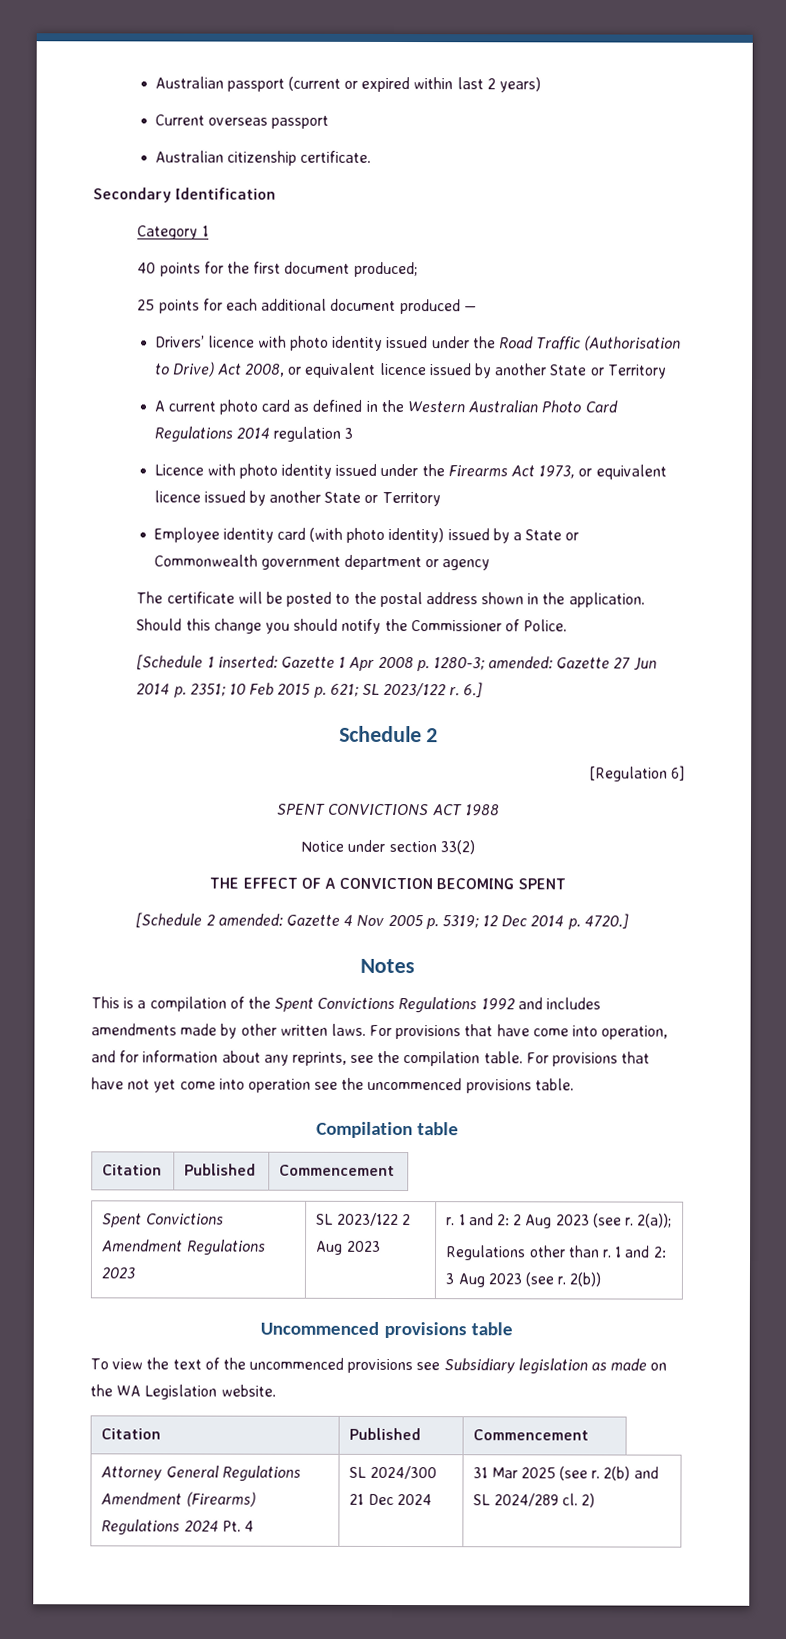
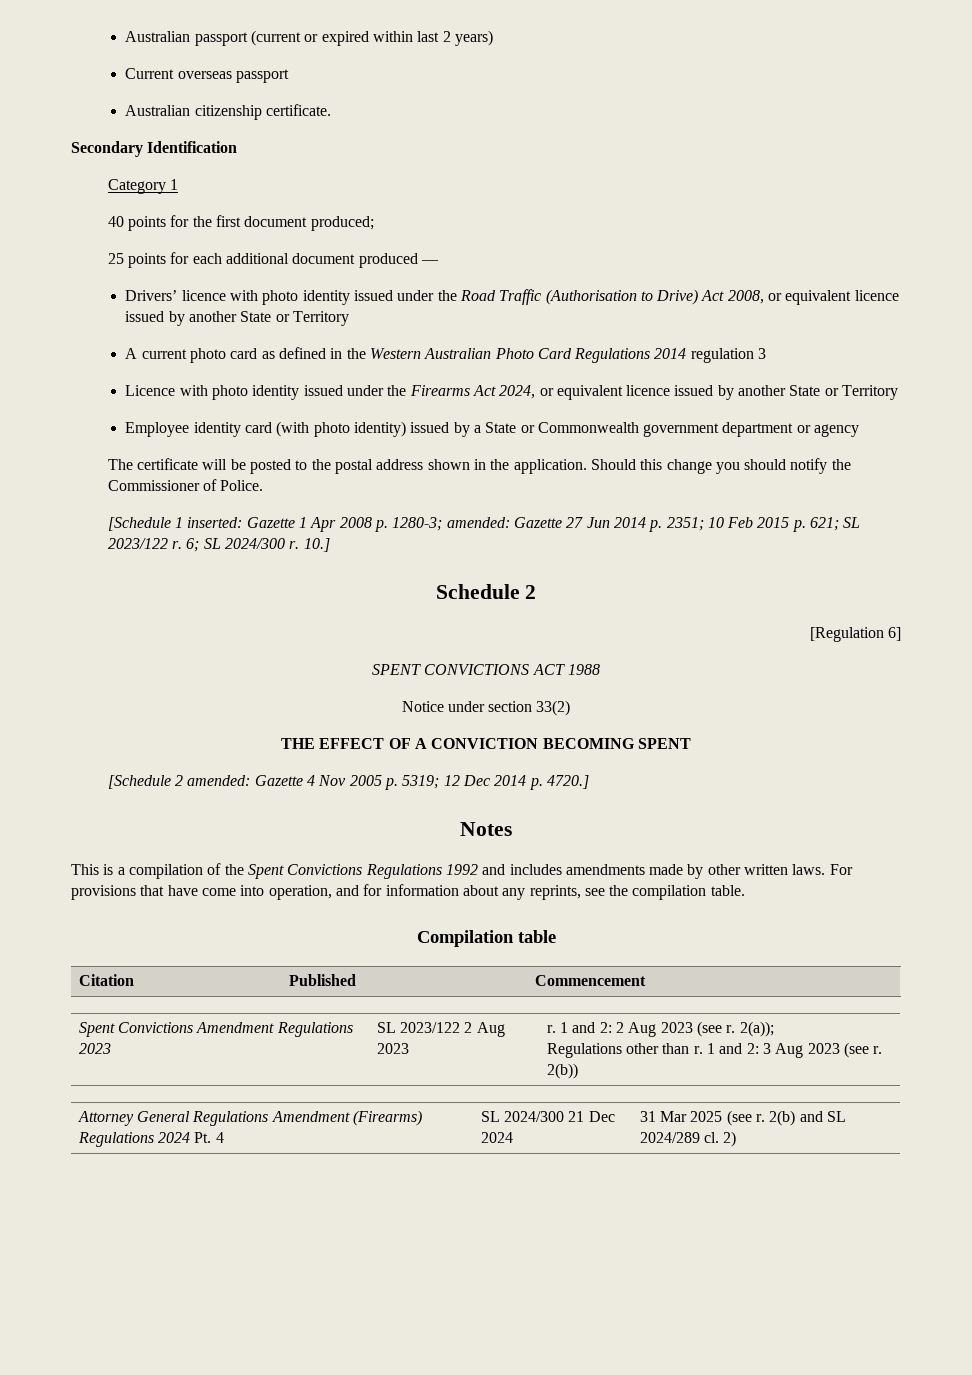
[538,465,576,479] 1973, -> [499,385,536,399] 2024,
[463,682,484,698] 6.] -> [186,538,330,552] 6; SL 2024/300 r. 10.]
[525,1051,651,1067] [91,1077,574,1094] For provisions that have not yet come into operation see the uncommenced provisions table. -> (745, 890) none
[260,1321,513,1339] [90,1357,668,1375] [90,1384,276,1400] [101,1428,162,1440] [349,1427,422,1441] [473,1429,590,1441] // Uncommenced provisions table // To view the text of the uncommenced provisions see Subsidiary legislation as made on the WA Legislation website. // Citation | Published | Commencement -> (578, 1071) none

